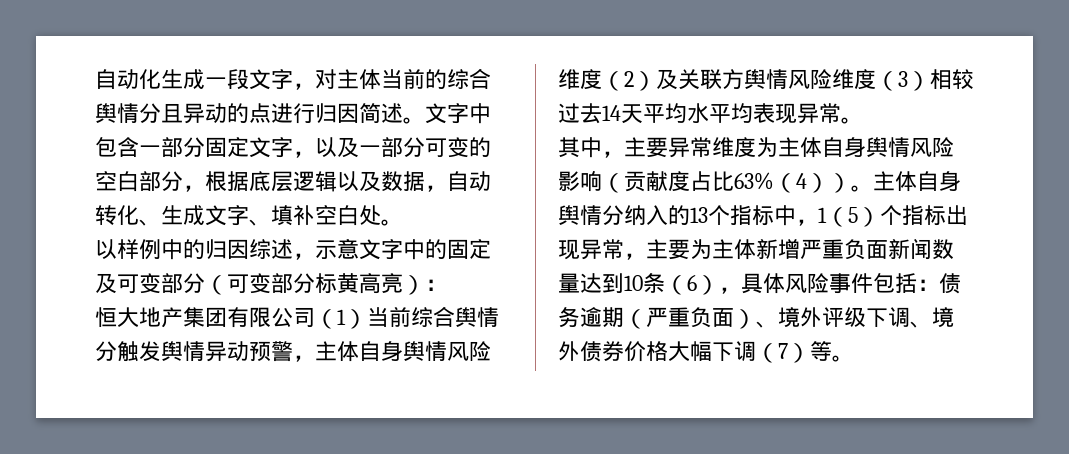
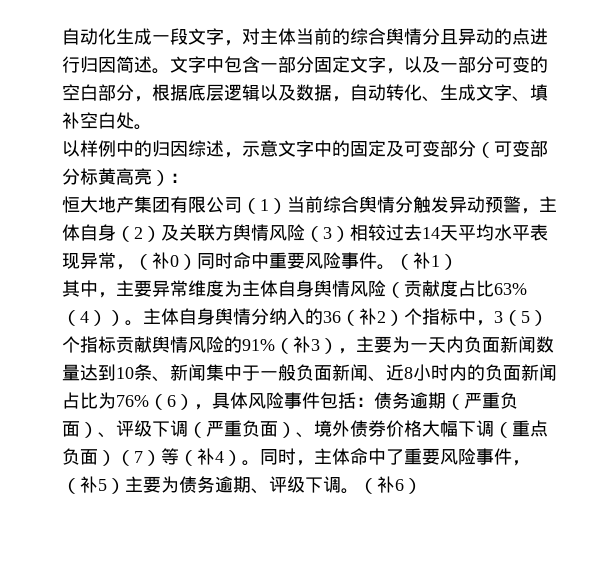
[161,341,205,361] 舆情 -> (449, 204) none
[403,341,491,361] [558,69,602,90] 舆情风险维度 -> (116, 232) none
[832,69,876,90] 维度 -> (305, 232) none
[731,103,753,123] 均 -> (530, 233) none
[841,117,863,124] 。 -> [116,252,458,270] ，（补0）同时命中重要风险事件。（补1）
[558,170,602,192] 影响 -> (386, 288) none
[690,207,708,223] 13 -> [323,308,404,326] 36（补2）
[818,207,827,223] 1 -> [494,311,503,323] 3
[946,205,968,225] [558,239,844,260] 出现异常，主要为主体新增严重 -> [116,336,464,354] 贡献舆情风险的91%（补3），主要为一天内
(665, 283) none -> [152,364,557,382] [62,392,149,409] 、新闻集中于一般负面新闻、近8小时内的负面新闻占比为76%
[778,307,910,328] 境外评级下调 -> [116,420,296,438] 评级下调（严重负面）
[778,341,854,363] 7）等。 -> [512,420,548,437] [62,448,530,466] [62,476,422,494] 重点负面）（7）等（补4）。同时，主体命中了重要风险事件，（补5）主要为债务逾期、评级下调。（补6）

